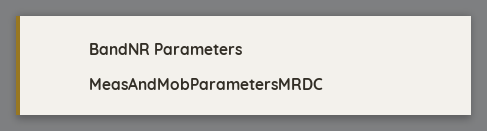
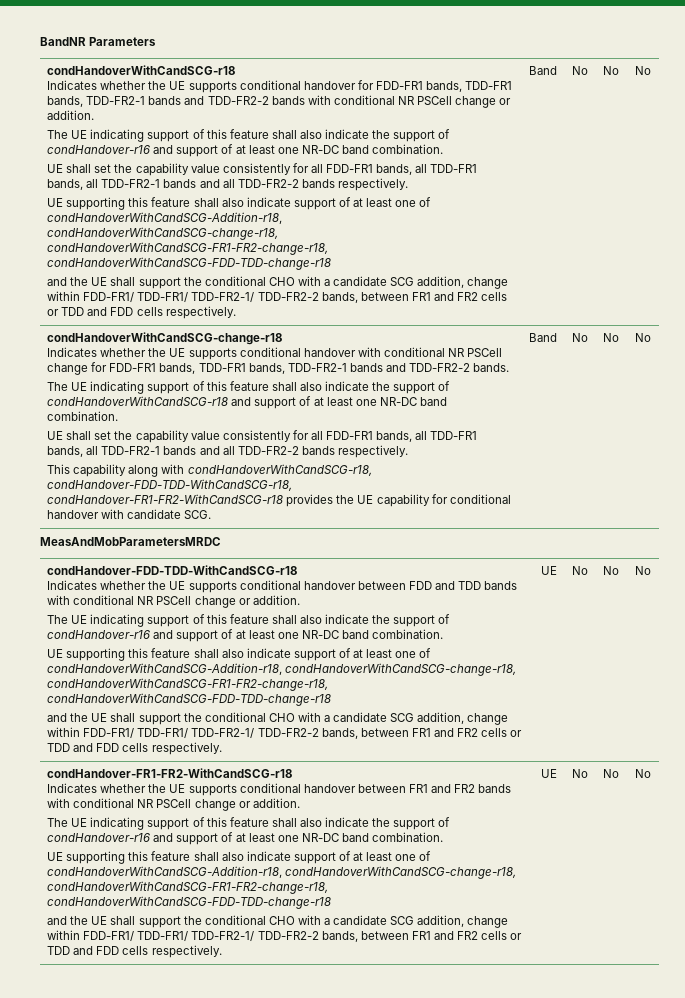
[89,77,323,90] // MeasAndMobParametersMRDC -> [47,65,236,75] [47,80,513,93] [47,95,512,108] [47,110,95,120] [47,129,451,142] [47,144,444,157] [47,163,478,176] [47,178,408,191] [47,197,432,210] [47,212,283,224] [47,227,279,240] [47,242,329,255] [47,257,332,270] [47,276,509,289] [47,291,508,303] [47,306,236,319] [529,66,557,75] [572,66,588,75] [603,66,619,75] [634,66,651,75] [47,332,283,345] [47,347,503,360] [47,362,510,375] [47,381,451,394] [47,396,447,409] [47,411,119,421] [47,430,478,443] [47,445,408,458] [47,464,372,477] [47,479,293,491] [47,494,511,507] [47,509,212,519] [529,333,557,342] [572,333,588,342] [603,333,619,342] [634,333,651,342] [40,537,221,546] [47,565,298,575] [47,580,518,593] [47,595,300,608] [47,614,451,627] [47,629,444,642] [47,648,432,661] [47,663,517,676] [47,678,329,691] [47,693,332,706] [47,712,509,725] [47,727,523,739] [47,742,222,755] [541,566,557,575] [572,566,588,575] [603,566,619,575] [634,566,651,575] [47,768,293,778] [47,783,512,796] [47,798,300,811] [47,817,451,830] [47,832,444,845] [47,851,432,864] [47,866,517,879] [47,881,329,894] [47,896,332,909] [47,915,509,928] [47,930,523,942] [47,945,222,958] [541,769,557,778] [572,769,588,778] [603,769,619,778] [634,769,651,778] // condHandoverWithCandSCG-r18 // Indicates whether the UE supports conditional handover for FDD-FR1 bands, TDD-FR1 bands, TDD-FR2-1 bands and TDD-FR2-2 bands with conditional NR PSCell change or addition. // The UE indicating support of this feature shall also indicate the support of condHandover-r16 and support of at least one NR-DC band combination. // UE shall set the capability value consistently for all FDD-FR1 bands, all TDD-FR1 bands, all TDD-FR2-1 bands and all TDD-FR2-2 bands respectively. // UE supporting this feature shall also indicate support of at least one of condHandoverWithCandSCG-Addition-r18, condHandoverWithCandSCG-change-r18, condHandoverWithCandSCG-FR1-FR2-change-r18, condHandoverWithCandSCG-FDD-TDD-change-r18 // and the UE shall support the conditional CHO with a candidate SCG addition, change within FDD-FR1/ TDD-FR1/ TDD-FR2-1/ TDD-FR2-2 bands, between FR1 and FR2 cells or TDD and FDD cells respectively. | Band | No | No | No // condHandoverWithCandSCG-change-r18 // Indicates whether the UE supports conditional handover with conditional NR PSCell change for FDD-FR1 bands, TDD-FR1 bands, TDD-FR2-1 bands and TDD-FR2-2 bands. // The UE indicating support of this feature shall also indicate the support of condHandoverWithCandSCG-r18 and support of at least one NR-DC band combination. // UE shall set the capability value consistently for all FDD-FR1 bands, all TDD-FR1 bands, all TDD-FR2-1 bands and all TDD-FR2-2 bands respectively. // This capability along with condHandoverWithCandSCG-r18, condHandover-FDD-TDD-WithCandSCG-r18, condHandover-FR1-FR2-WithCandSCG-r18 provides the UE capability for conditional handover with candidate SCG. | Band | No | No | No // MeasAndMobParametersMRDC // condHandover-FDD-TDD-WithCandSCG-r18 // Indicates whether the UE supports conditional handover between FDD and TDD bands with conditional NR PSCell change or addition. // The UE indicating support of this feature shall also indicate the support of condHandover-r16 and support of at least one NR-DC band combination. // UE supporting this feature shall also indicate support of at least one of condHandoverWithCandSCG-Addition-r18, condHandoverWithCandSCG-change-r18, condHandoverWithCandSCG-FR1-FR2-change-r18, condHandoverWithCandSCG-FDD-TDD-change-r18 // and the UE shall support the conditional CHO with a candidate SCG addition, change within FDD-FR1/ TDD-FR1/ TDD-FR2-1/ TDD-FR2-2 bands, between FR1 and FR2 cells or TDD and FDD cells respectively. | UE | No | No | No // condHandover-FR1-FR2-WithCandSCG-r18 // Indicates whether the UE supports conditional handover between FR1 and FR2 bands with conditional NR PSCell change or addition. // The UE indicating support of this feature shall also indicate the support of condHandover-r16 and support of at least one NR-DC band combination. // UE supporting this feature shall also indicate support of at least one of condHandoverWithCandSCG-Addition-r18, condHandoverWithCandSCG-change-r18, condHandoverWithCandSCG-FR1-FR2-change-r18, condHandoverWithCandSCG-FDD-TDD-change-r18 // and the UE shall support the conditional CHO with a candidate SCG addition, change within FDD-FR1/ TDD-FR1/ TDD-FR2-1/ TDD-FR2-2 bands, between FR1 and FR2 cells or TDD and FDD cells respectively. | UE | No | No | No

